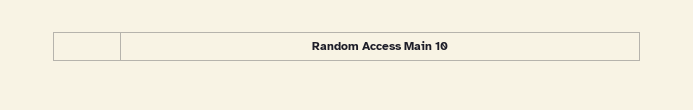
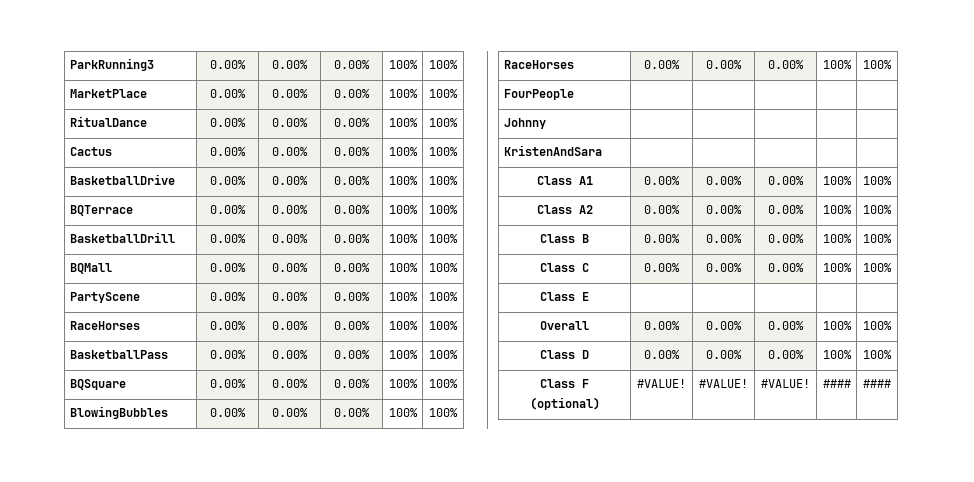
[311,41,449,50] | Random Access Main 10 -> [69,58,154,71] [210,60,246,69] [272,60,308,69] [334,60,370,69] [388,60,418,69] [429,60,458,69] [69,89,147,98] [210,89,246,98] [272,89,308,98] [334,89,370,98] [388,89,418,98] [429,89,458,98] [69,116,147,127] [210,118,246,127] [272,118,308,127] [334,118,370,127] [388,118,418,127] [429,118,458,127] [69,147,112,156] [210,147,246,156] [272,147,308,156] [334,147,370,156] [388,147,418,156] [429,147,458,156] [69,174,175,185] [210,176,246,185] [272,176,308,185] [334,176,370,185] [388,176,418,185] [429,176,458,185] [69,205,133,216] [210,205,246,214] [272,205,308,214] [334,205,370,214] [388,205,418,214] [429,205,458,214] [69,232,175,243] [210,234,246,243] [272,234,308,243] [334,234,370,243] [388,234,418,243] [429,234,458,243] [69,263,112,274] [210,263,246,272] [272,263,308,272] [334,263,370,272] [388,263,418,272] [429,263,458,272] [69,292,140,303] [210,292,246,301] [272,292,308,301] [334,292,370,301] [388,292,418,301] [429,292,458,301] [69,321,140,330] [210,321,246,330] [272,321,308,330] [334,321,370,330] [388,321,418,330] [429,321,458,330] [69,350,168,359] [210,350,246,359] [272,350,308,359] [334,350,370,359] [388,350,418,359] [429,350,458,359] [69,379,126,390] [210,379,246,388] [272,379,308,388] [334,379,370,388] [388,379,418,388] [429,379,458,388] [69,406,168,419] [210,408,246,417] [272,408,308,417] [334,408,370,417] [388,408,418,417] [429,408,458,417] [503,60,574,69] [644,60,680,69] [706,60,742,69] [768,60,804,69] [822,60,852,69] [863,60,892,69] [503,89,574,100] [503,118,546,129] [503,145,602,156] [536,176,593,185] [644,176,680,185] [706,176,742,185] [768,176,804,185] [822,176,852,185] [863,176,892,185] [536,205,593,214] [644,205,680,214] [706,205,742,214] [768,205,804,214] [822,205,852,214] [863,205,892,214] [540,234,589,243] [644,234,680,243] [706,234,742,243] [768,234,804,243] [822,234,852,243] [863,234,892,243] [540,263,589,272] [644,263,680,272] [706,263,742,272] [768,263,804,272] [822,263,852,272] [863,263,892,272] [540,292,589,301] [540,321,589,330] [644,321,680,330] [706,321,742,330] [768,321,804,330] [822,321,852,330] [863,321,892,330] [540,350,589,359] [644,350,680,359] [706,350,742,359] [768,350,804,359] [822,350,852,359] [863,350,892,359] [540,379,589,388] [529,397,600,410] [637,379,686,388] [699,379,748,388] [761,379,810,388] [822,379,851,388] [863,379,891,388] ParkRunning3 | 0.00% | 0.00% | 0.00% | 100% | 100% // MarketPlace | 0.00% | 0.00% | 0.00% | 100% | 100% // RitualDance | 0.00% | 0.00% | 0.00% | 100% | 100% // Cactus | 0.00% | 0.00% | 0.00% | 100% | 100% // BasketballDrive | 0.00% | 0.00% | 0.00% | 100% | 100% // BQTerrace | 0.00% | 0.00% | 0.00% | 100% | 100% // BasketballDrill | 0.00% | 0.00% | 0.00% | 100% | 100% // BQMall | 0.00% | 0.00% | 0.00% | 100% | 100% // PartyScene | 0.00% | 0.00% | 0.00% | 100% | 100% // RaceHorses | 0.00% | 0.00% | 0.00% | 100% | 100% // BasketballPass | 0.00% | 0.00% | 0.00% | 100% | 100% // BQSquare | 0.00% | 0.00% | 0.00% | 100% | 100% // BlowingBubbles | 0.00% | 0.00% | 0.00% | 100% | 100% // RaceHorses | 0.00% | 0.00% | 0.00% | 100% | 100% // FourPeople | | | | | // Johnny | | | | | // KristenAndSara | | | | | // Class A1 | 0.00% | 0.00% | 0.00% | 100% | 100% // Class A2 | 0.00% | 0.00% | 0.00% | 100% | 100% // Class B | 0.00% | 0.00% | 0.00% | 100% | 100% // Class C | 0.00% | 0.00% | 0.00% | 100% | 100% // Class E | | | | | // Overall | 0.00% | 0.00% | 0.00% | 100% | 100% // Class D | 0.00% | 0.00% | 0.00% | 100% | 100% // Class F (optional) | #VALUE! | #VALUE! | #VALUE! | #### | ####

